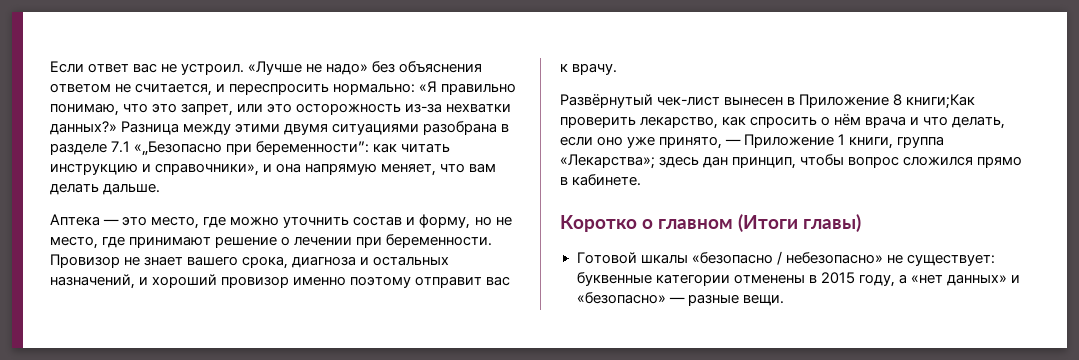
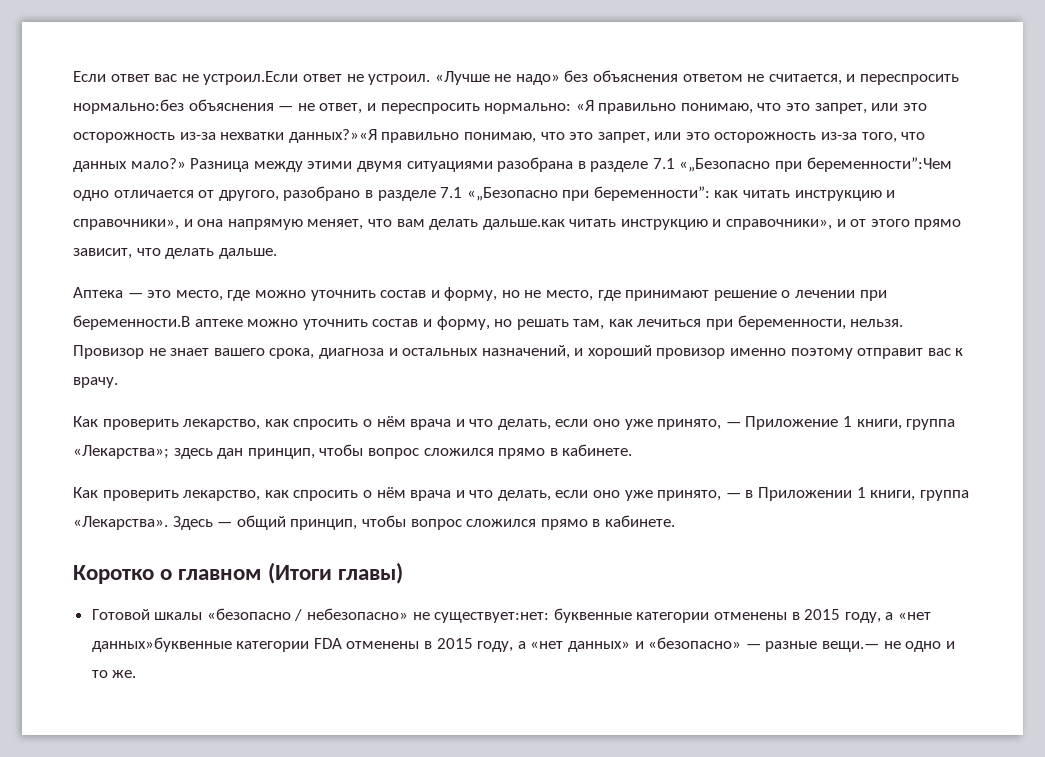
(178, 68) none -> [203,71,364,85] устроил.Если ответ не
(330, 89) none -> [73,99,480,114] нормально:без объяснения — не ответ, и переспросить
[50,121,117,135] данных?» -> [288,129,926,143] [73,158,186,172] данных?»«Я правильно понимаю, что это запрет, или это осторожность из-за того, что данных мало?»
(253, 149) none -> [806,157,952,172] [73,186,590,201] беременности”:Чем одно отличается от другого, разобрано в разделе 7.1 «„Безопасно при
(99, 189) none -> [482,219,962,230] [73,248,215,259] дальше.как читать инструкцию и справочники», и от этого прямо зависит, что делать
[386,234,493,248] беременности. -> [73,315,904,330] беременности.В аптеке можно уточнить состав и форму, но решать там, как лечиться при беременности, нельзя.
[560,94,976,109] Развёрнутый чек-лист вынесен в Приложение 8 книги;Как -> [73,416,98,427] Как
(642, 180) none -> [73,487,969,501] [73,515,675,530] // Как проверить лекарство, как спросить о нём врача и что делать, если оно уже принято, — в Приложении 1 книги, группа «Лекарства». Здесь — общий принцип, чтобы вопрос сложился прямо в кабинете.
[906,254,995,266] существует: -> [434,612,550,623] существует:нет:
(943, 279) none -> [91,637,564,652] данных»буквенные категории FDA отменены в 2015 году, а «нет
[742,294,784,306] вещи. -> [821,641,955,652] [91,670,137,678] вещи.— не одно и то же.

